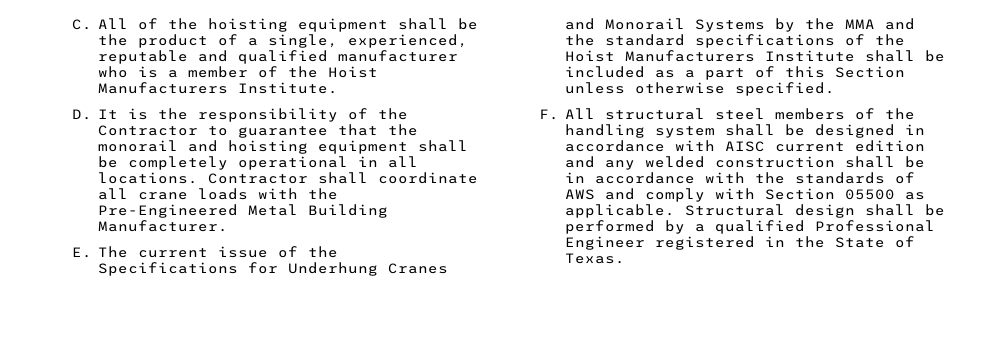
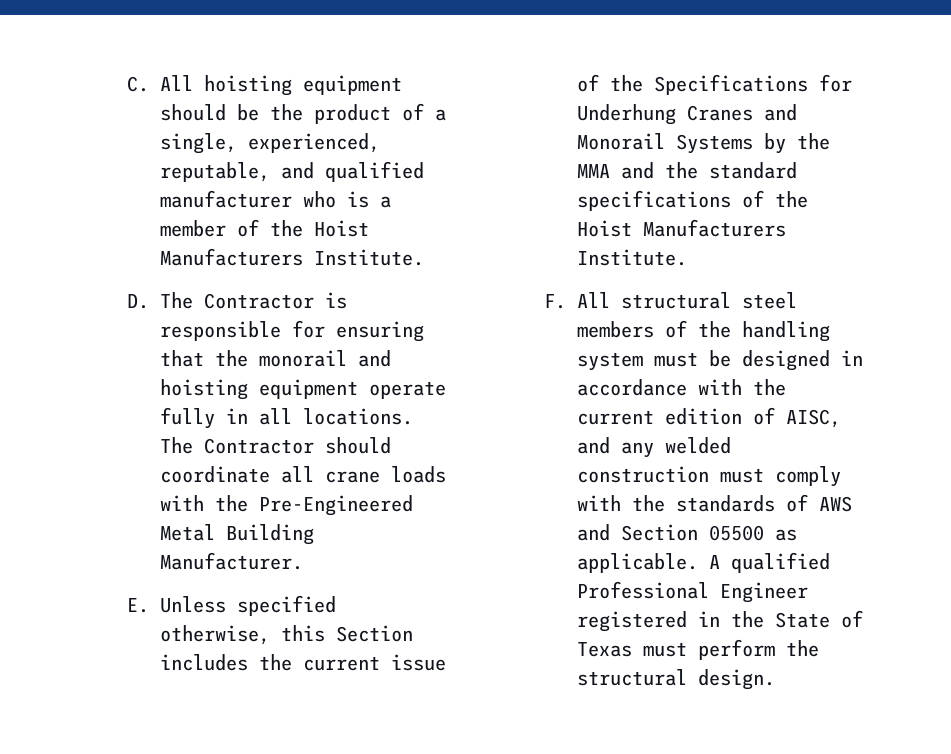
[138,18,449,32] of the hoisting equipment shall -> [203,75,402,96] [159,104,226,121] hoisting equipment should
[98,50,189,64] reputable -> [159,162,270,182] reputable,
[98,108,409,122] [98,125,329,138] It is the responsibility of the Contractor to guarantee -> [159,292,347,309] [159,320,424,342] The Contractor is responsible for ensuring
[418,140,469,152] [98,156,419,170] [98,172,369,184] shall be completely operational in all locations. Contractor shall -> [368,381,446,399] [159,407,413,429] [159,437,391,454] operate fully in all locations. The Contractor should
[98,246,129,258] The -> [159,595,336,616] [159,625,413,645] [159,654,292,671] Unless specified otherwise, this Section includes the
[765,50,946,62] [565,66,906,80] [565,82,836,96] Institute shall be included as a part of this Section unless otherwise specified. -> [576,249,687,266] Institute.
[725,124,776,136] shall -> [653,352,698,367] must
[725,141,766,152] AISC -> [752,379,786,396] the
(926, 146) none -> [752,407,841,428] of AISC,
[845,156,926,168] [565,172,696,184] shall be in accordance -> [719,466,841,487] must comply
[645,188,756,202] comply with -> (610, 532) none
[685,204,946,218] [565,220,706,234] Structural design shall be performed by a -> [708,555,720,569] A
[565,253,626,264] Texas. -> [576,639,819,660] [576,669,775,690] Texas must perform the structural design.

